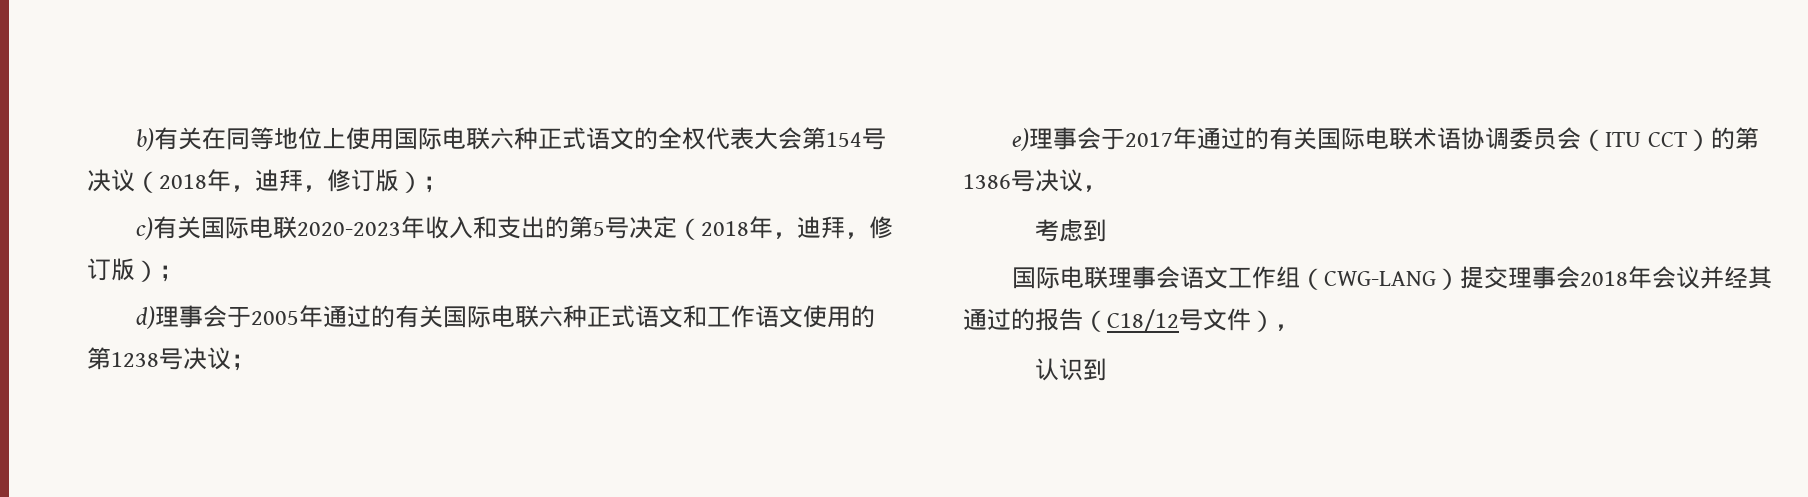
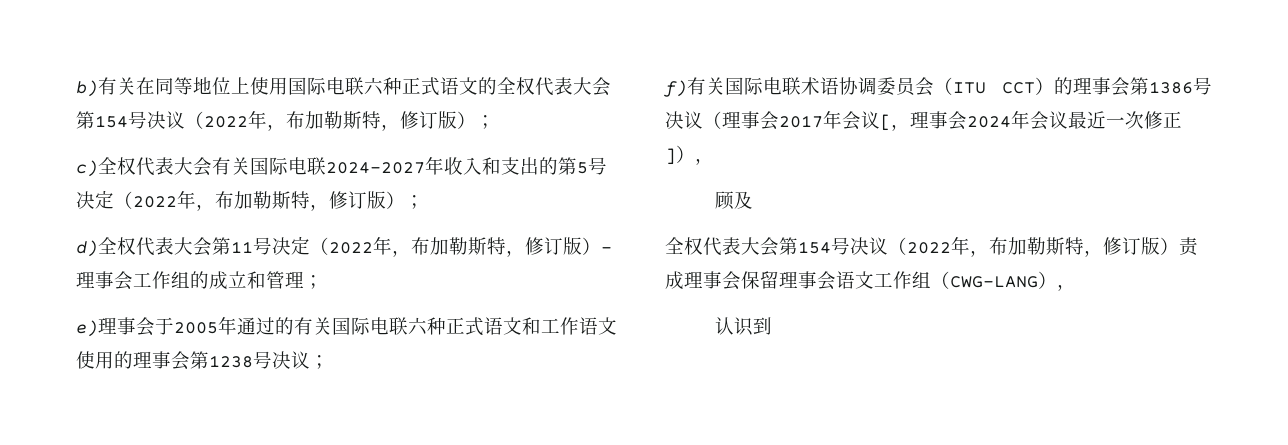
[159,169,303,192] 2018年，迪拜 -> [204,110,381,131] 2022年，布加勒斯特
[153,216,402,239] 有关国际电联2020-2023 -> [98,157,425,176] 全权代表大会有关国际电联2024-2027
[701,216,846,239] 2018年，迪拜 -> [133,190,310,211] 2022年，布加勒斯特
(156, 317) none -> [98,236,612,257] [76,271,323,290] [76,320,98,337] 全权代表大会第11号决定（2022年，布加勒斯特，修订版）–理事会工作组的成立和管理； // e)
(876, 316) none -> [133,351,190,370] 理事会
[1012,127,1270,151] e)理事会于2017年通过的 -> [663,80,687,97] f)
(1735, 138) none -> [1073,77,1130,96] 理事会
[1083,185,1107,192] [1035,219,1108,242] [1012,266,1109,289] ， // 考虑到 // 国际电联 -> [703,110,1182,131] [665,145,714,165] [715,191,754,210] [665,236,1199,257] [665,271,779,290] （理事会2017年会议[，理事会2024年会议最近一次修正]）， // 顾及 // 全权代表大会第154号决议（2022年，布加勒斯特，修订版）责成理事会保留
[1460,266,1773,289] [963,308,1275,332] 提交理事会2018年会议并经其通过的报告（C18/12号文件） -> (1057, 280) none

